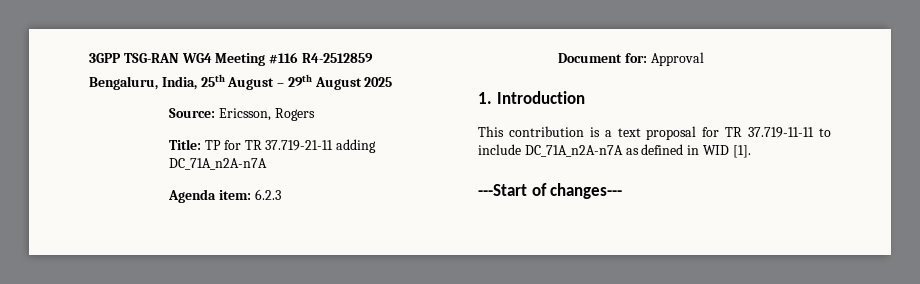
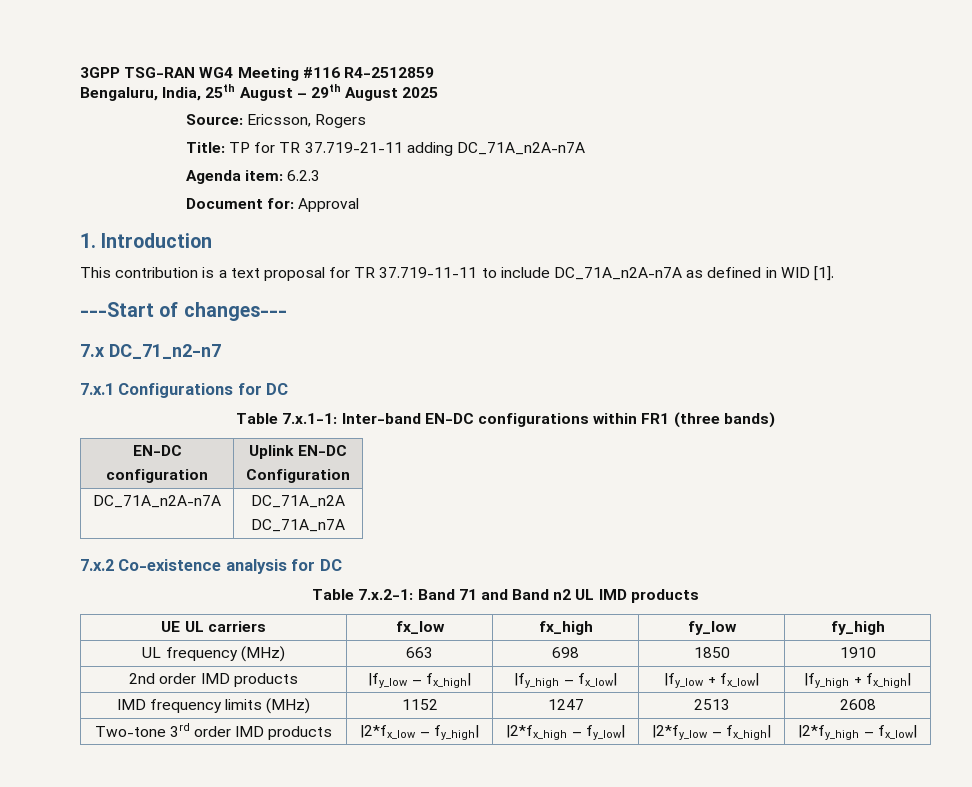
(623, 191) none -> [80,344,221,359] [80,383,289,398] [236,412,775,428] [132,445,182,456] [106,469,208,483] [249,445,347,459] [245,469,350,483] [93,495,221,508] [250,495,345,508] [250,519,345,532] [80,559,342,574] [312,589,699,603] [161,621,266,632] [395,621,445,634] [538,621,593,635] [687,621,737,635] [830,621,885,635] [142,646,285,662] [406,647,433,658] [552,647,579,658] [693,647,730,658] [839,647,876,658] [129,673,298,687] [368,673,471,688] [514,673,617,688] [664,673,759,688] [804,673,911,688] [116,698,311,714] [401,699,438,710] [547,699,584,710] [693,699,730,710] [839,699,876,710] [94,723,333,740] [360,725,479,740] [506,725,625,740] [652,725,771,740] [798,725,917,740] // 7.x DC_71_n2-n7 // 7.x.1 Configurations for DC // Table 7.x.1-1: Inter-band EN-DC configurations within FR1 (three bands) // EN-DC // configuration | Uplink EN-DC // Configuration // DC_71A_n2A-n7A | DC_71A_n2A // DC_71A_n7A // 7.x.2 Co-existence analysis for DC // Table 7.x.2-1: Band 71 and Band n2 UL IMD products // UE UL carriers | fx_low | fx_high | fy_low | fy_high // UL frequency (MHz) | 663 | 698 | 1850 | 1910 // 2nd order IMD products | |fy_low – fx_high| | |fy_high – fx_low| | |fy_low + fx_low| | |fy_high + fx_high| // IMD frequency limits (MHz) | 1152 | 1247 | 2513 | 2608 // Two-tone 3rd order IMD products | |2*fx_low – fy_high| | |2*fx_high – fy_low| | |2*fy_low – fx_high| | |2*fy_high – fx_low|

